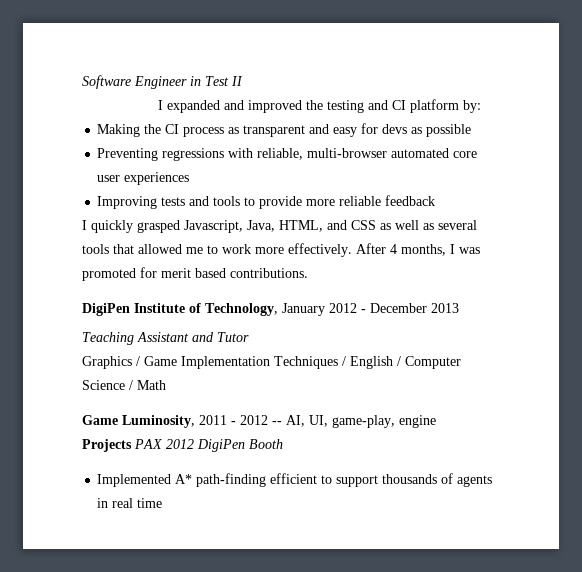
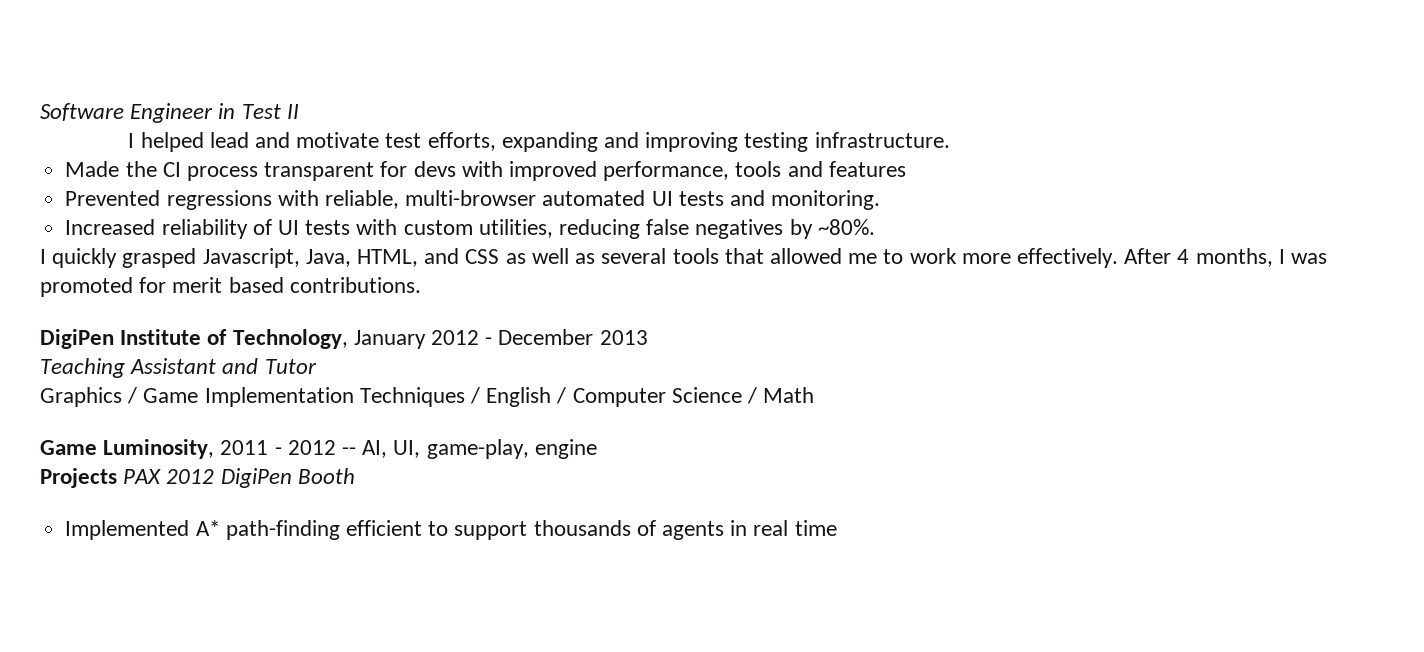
[166,99,481,113] [97,123,472,137] [97,148,159,161] expanded and improved the testing and CI platform by: // Making the CI process as transparent and easy for devs as possible // Preventing -> [140,132,950,152] [65,161,906,181] [65,190,161,206] helped lead and motivate test efforts, expanding and improving testing infrastructure. // Made the CI process transparent for devs with improved performance, tools and features // Prevented
[453,151,478,158] [97,172,190,185] [97,195,436,209] core user experiences // Improving tests and tools to provide more reliable feedback -> [651,190,881,210] [65,219,875,239] UI tests and monitoring. // Increased reliability of UI tests with custom utilities, reducing false negatives by ~80%.

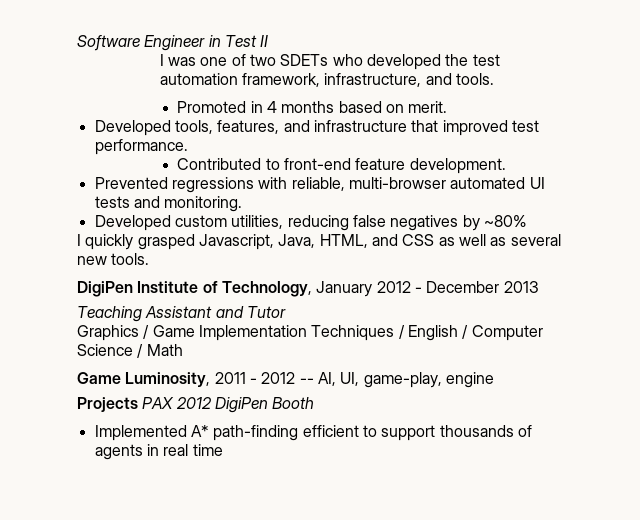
[140,132,950,152] [65,161,906,181] helped lead and motivate test efforts, expanding and improving testing infrastructure. // Made the CI process transparent for devs with improved performance, tools and features -> [168,54,500,70] [159,73,494,87] [177,101,448,113] [94,120,539,136] [94,139,188,155] [177,158,506,174] was one of two SDETs who developed the test automation framework, infrastructure, and tools. // Promoted in 4 months based on merit. // Developed tools, features, and infrastructure that improved test performance. // Contributed to front-end feature development.
[65,219,398,239] Increased reliability of UI tests with -> [94,215,171,231] Developed
[817,219,875,235] ~80%. -> [483,215,527,227] ~80%
[672,248,1328,268] [40,277,421,297] tools that allowed me to work more effectively. After 4 months, I was promoted for merit based contributions. -> [77,253,150,265] new tools.

